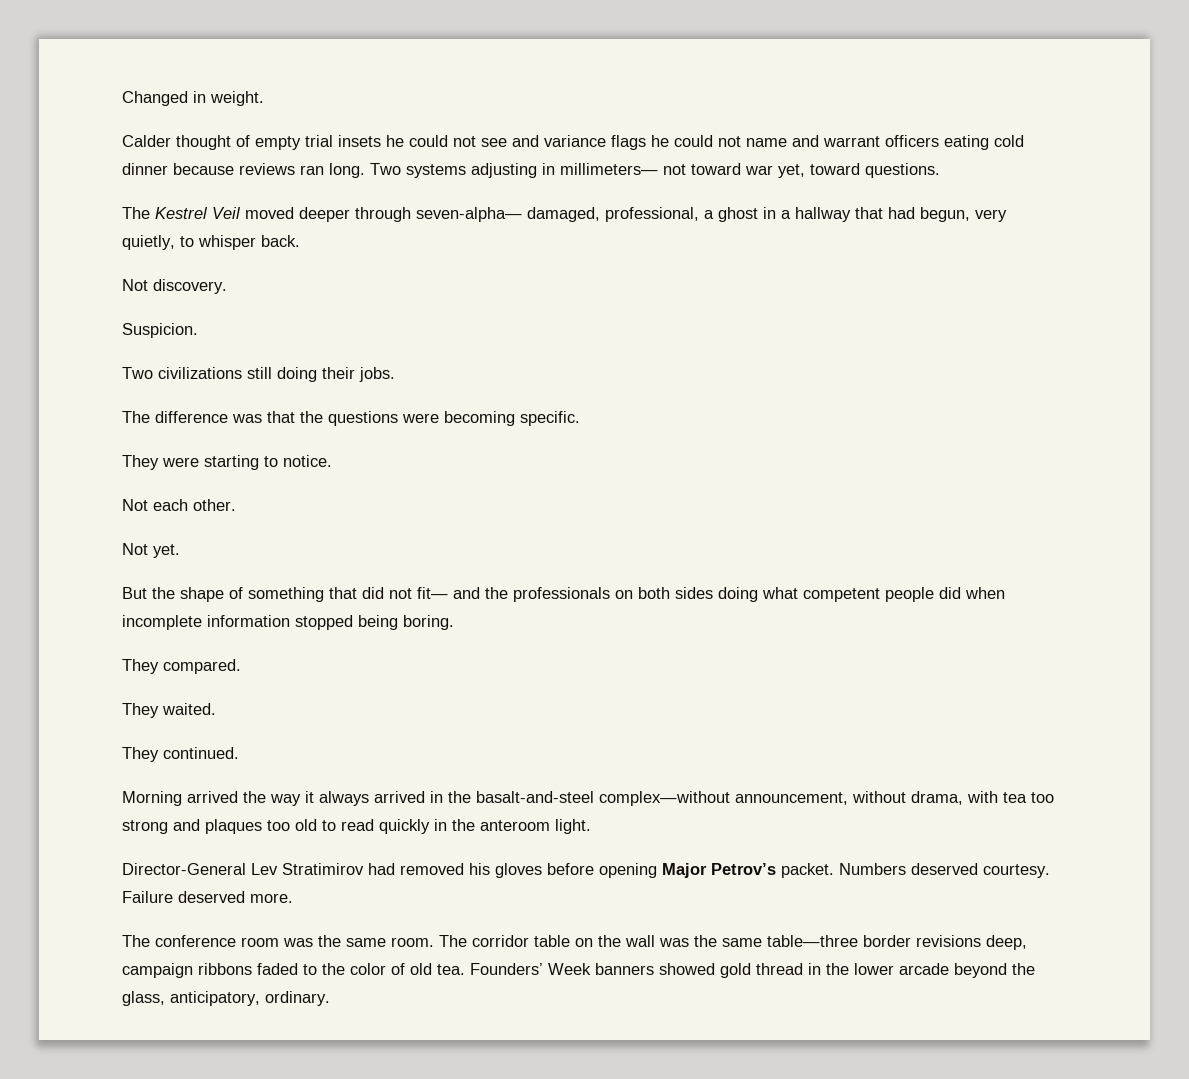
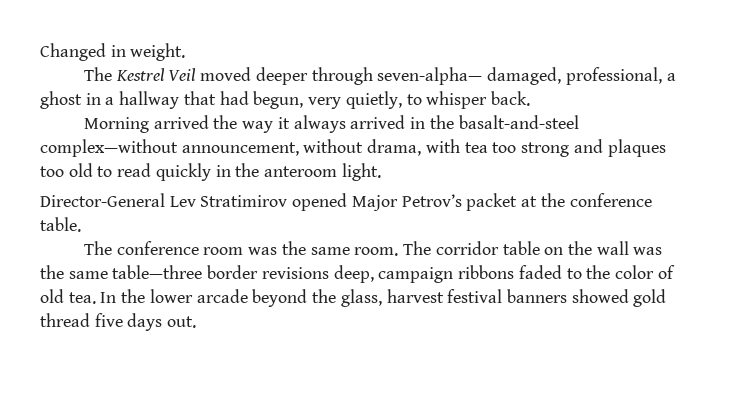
[122,135,1024,150] [122,163,940,178] // Calder thought of empty trial insets he could not see and variance flags he could not name and warrant officers eating cold dinner because reviews ran long. Two systems adjusting in millimeters— not toward war yet, toward questions. -> (186, 52) none
[122,279,227,294] [122,323,198,338] [122,367,395,382] [122,411,580,426] [122,455,332,470] [122,499,236,511] [122,543,180,558] [122,587,1005,602] [122,615,454,630] [122,659,241,674] [122,703,216,718] [122,747,239,762] // Not discovery. // Suspicion. // Two civilizations still doing their jobs. // The difference was that the questions were becoming specific. // They were starting to notice. // Not each other. // Not yet. // But the shape of something that did not fit— and the professionals on both sides doing what competent people did when incomplete information stopped being boring. // They compared. // They waited. // They continued. -> (530, 98) none
[368,863,1050,878] [122,891,293,903] had removed his gloves before opening Major Petrov’s packet. Numbers deserved courtesy. Failure deserved more. -> [292,193,652,211] [40,217,81,232] opened Major Petrov’s packet at the conference table.
[470,963,821,978] Founders’ Week banners showed gold thread in -> [100,292,117,303] In
[170,991,330,1006] anticipatory, ordinary. -> [386,289,667,307] [40,313,197,331] harvest festival banners showed gold thread five days out.

